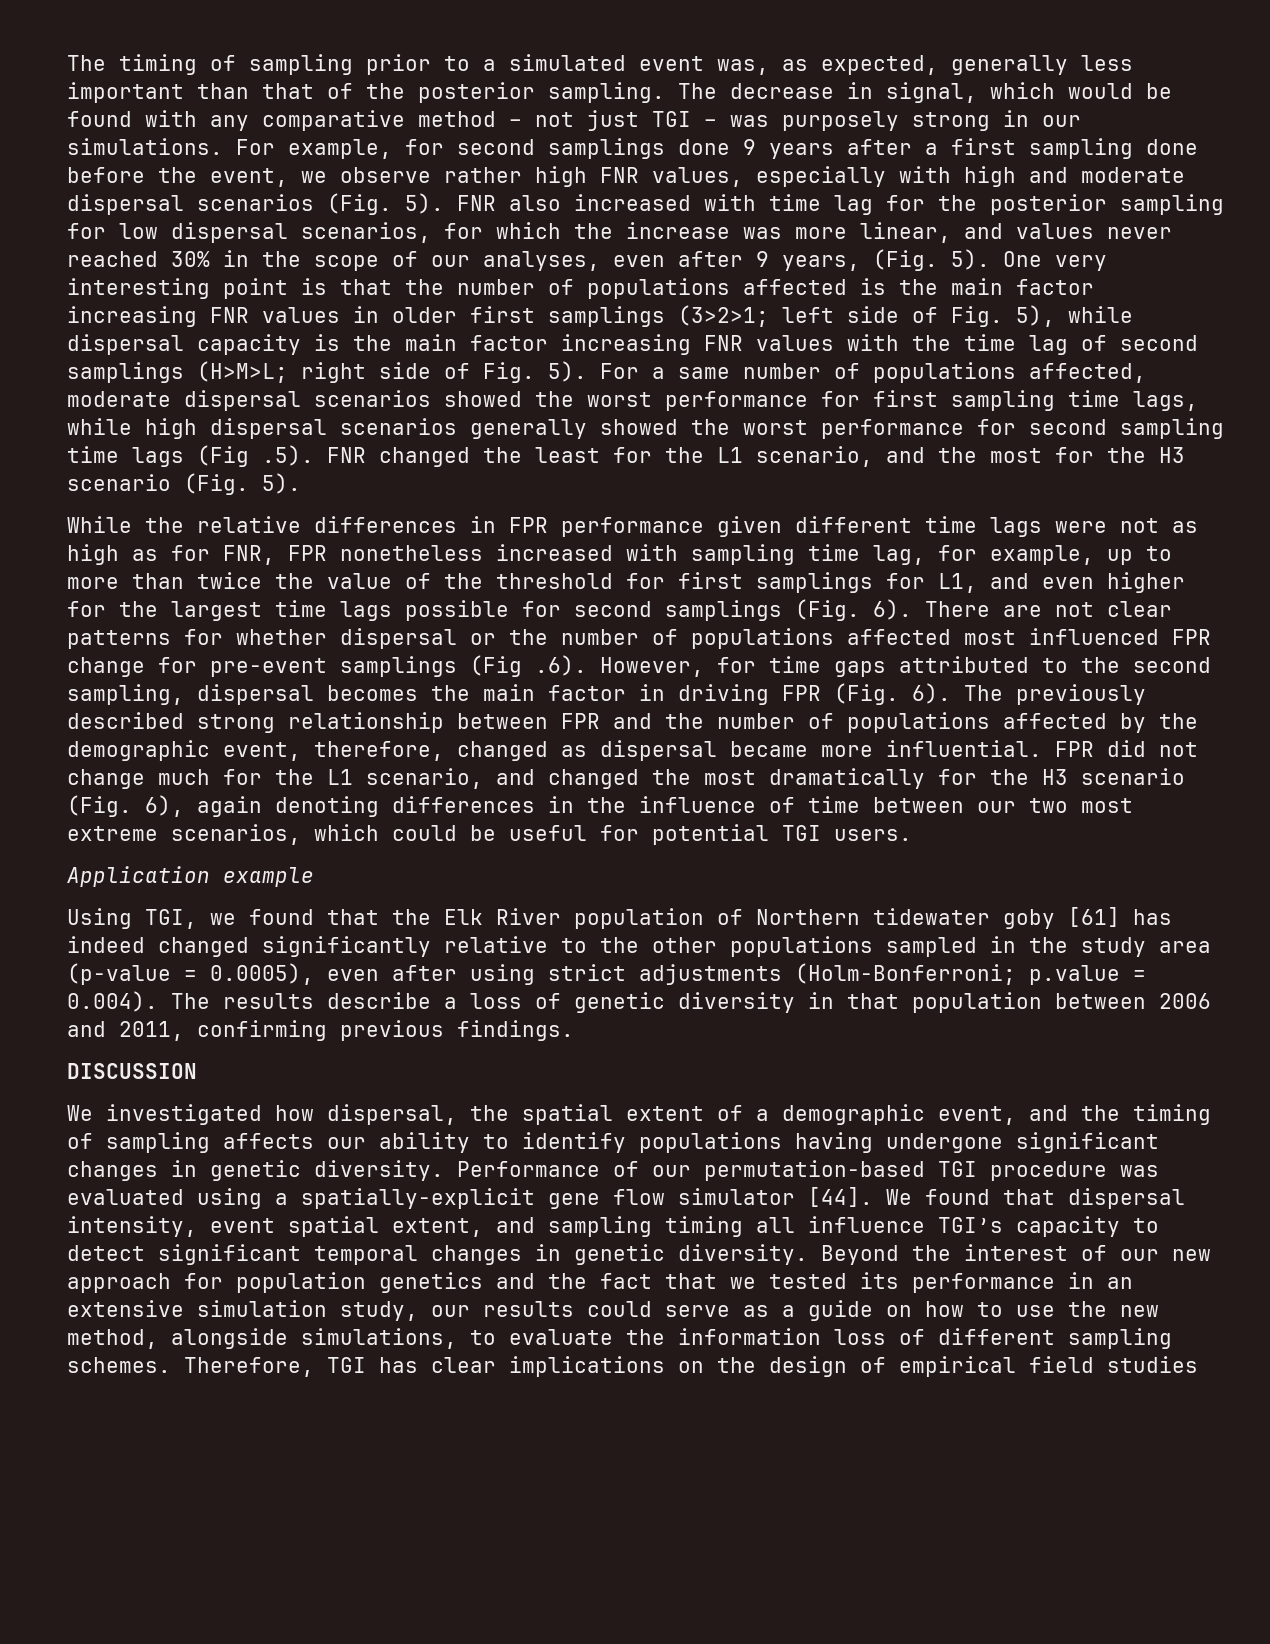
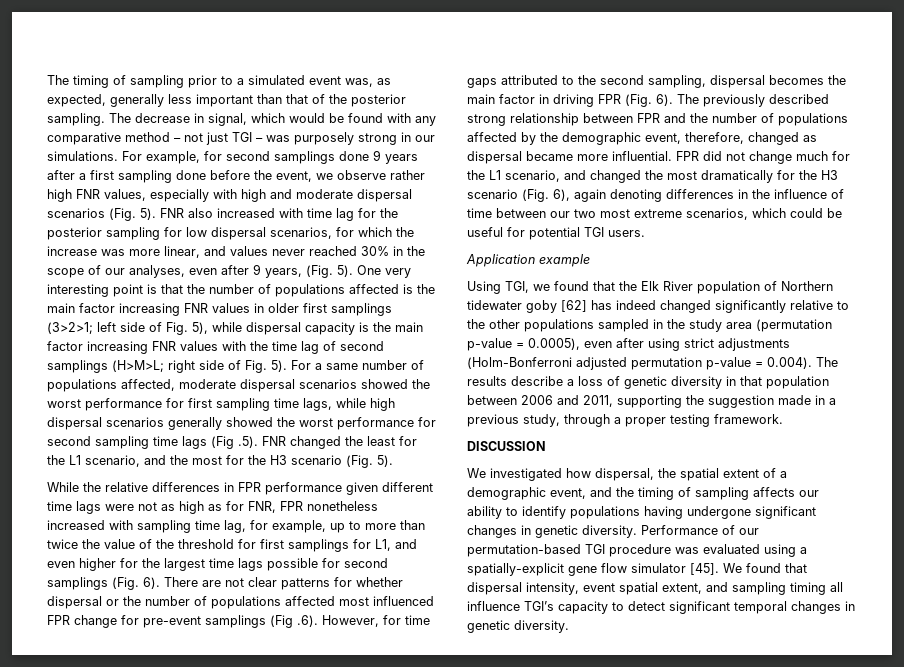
[1068,907,1120,927] [61] -> [561,300,587,312] [62]
[67,963,171,985] (p-value -> [756,319,832,332] [467,338,512,351] (permutation p-value
[795,963,1120,985] (Holm-Bonferroni; p.value -> [467,357,751,370] (Holm-Bonferroni adjusted permutation p-value
[197,1020,574,1041] confirming previous findings. -> [617,395,836,408] [467,414,783,427] supporting the suggestion made in a previous study, through a proper testing framework.
[808,1187,873,1207] [44]. -> [690,563,719,575] [45].
[821,1244,1211,1265] [67,1272,1133,1293] [67,1300,1159,1321] [67,1328,1172,1349] [67,1356,1198,1377] Beyond the interest of our new approach for population genetics and the fact that we tested its performance in an extensive simulation study, our results could serve as a guide on how to use the new method, alongside simulations, to evaluate the information loss of different sampling schemes. Therefore, TGI has clear implications on the design of empirical field studies -> (569, 626) none

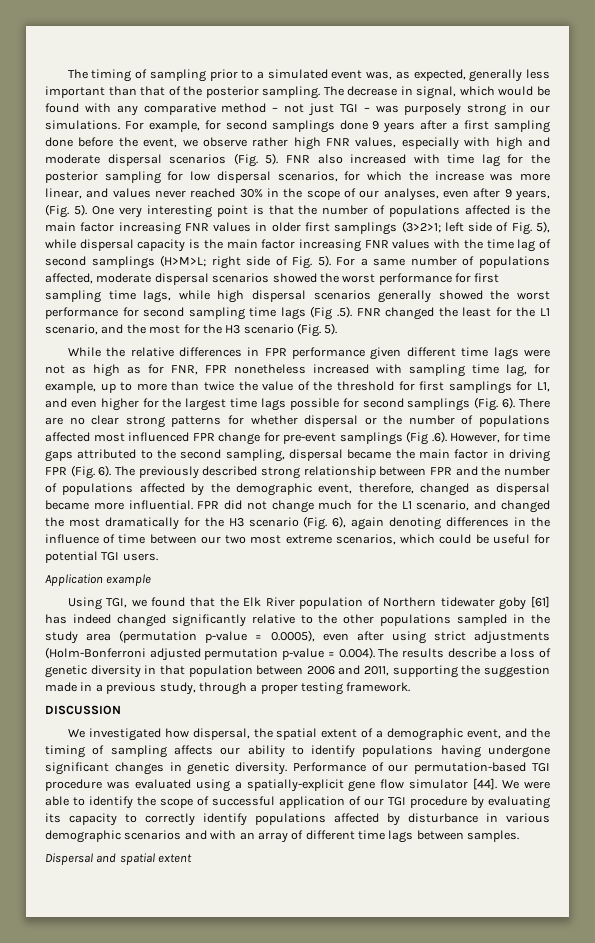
[225,577,277,587] not clear -> [69,415,165,428] no clear strong
[769,75,824,85] becomes -> [347,449,392,459] became
[561,300,587,312] [62] -> [531,596,550,608] [61]
[690,563,807,575] [467,582,843,595] [467,601,855,614] [467,620,569,633] [45]. We found that dispersal intensity, event spatial extent, and sampling timing all influence TGI’s capacity to detect significant temporal changes in genetic diversity. -> [473,778,551,790] [45,796,550,809] [45,813,550,826] [45,830,520,843] [45,853,193,865] [44]. We were able to identify the scope of successful application of our TGI procedure by evaluating its capacity to correctly identify populations affected by disturbance in various demographic scenarios and with an array of different time lags between samples. // Dispersal and spatial extent

